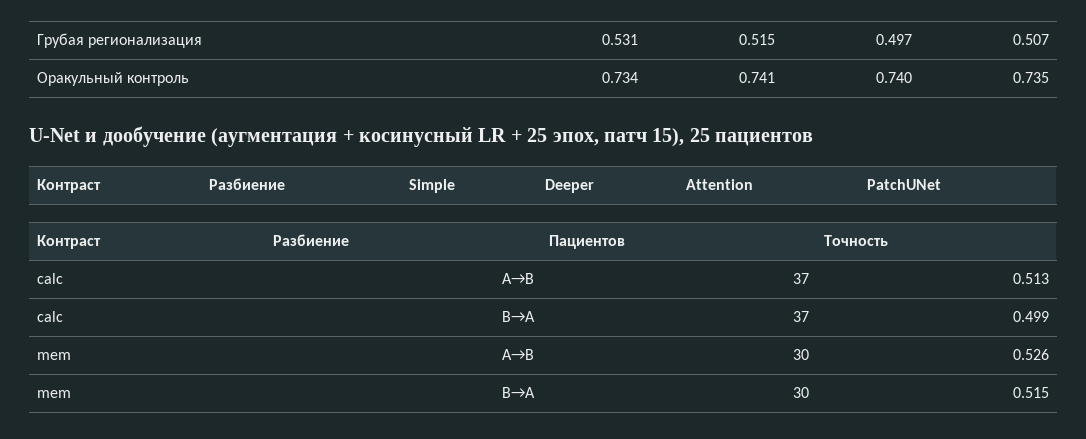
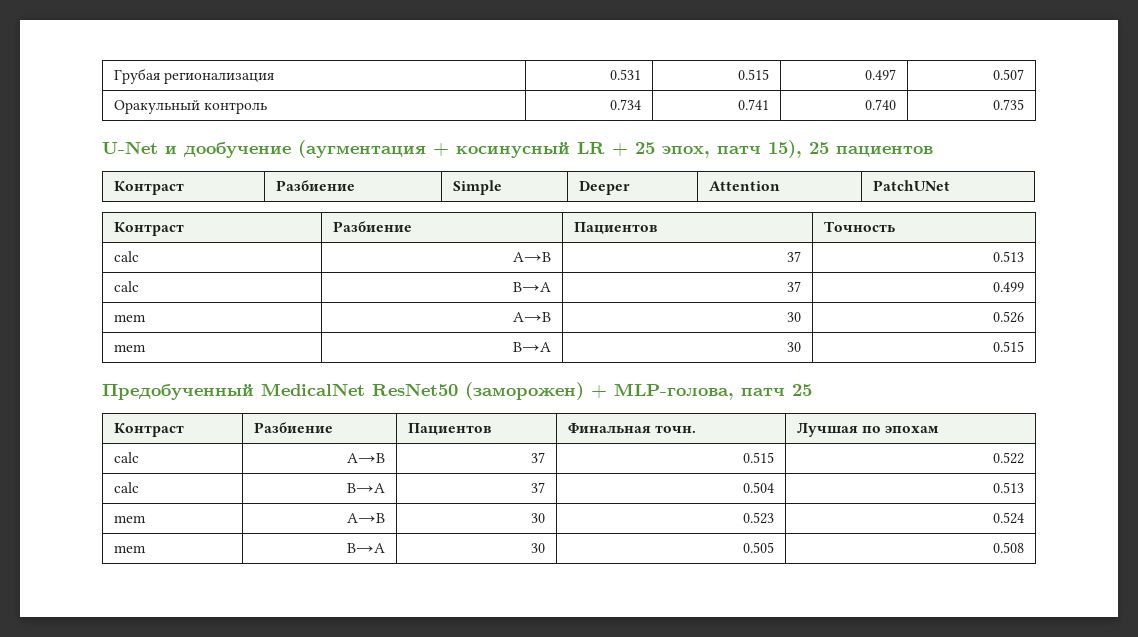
(1050, 392) none -> [102,382,812,400] [114,423,185,437] [254,422,334,433] [408,423,492,436] [568,423,697,433] [797,423,940,437] [114,452,140,463] [346,453,385,463] [530,452,545,463] [742,452,774,463] [992,452,1024,464] [114,482,140,493] [346,483,385,493] [530,482,545,493] [742,482,774,493] [992,482,1024,493] [114,515,147,523] [346,513,385,523] [530,513,545,523] [742,512,774,524] [992,512,1024,524] [114,545,147,553] [346,543,385,553] [530,543,545,553] [742,542,774,553] [992,542,1024,553] // Предобученный MedicalNet ResNet50 (заморожен) + MLP-голова, патч 25 // Контраст | Разбиение | Пациентов | Финальная точн. | Лучшая по эпохам // calc | A→B | 37 | 0.515 | 0.522 // calc | B→A | 37 | 0.504 | 0.513 // mem | A→B | 30 | 0.523 | 0.524 // mem | B→A | 30 | 0.505 | 0.508

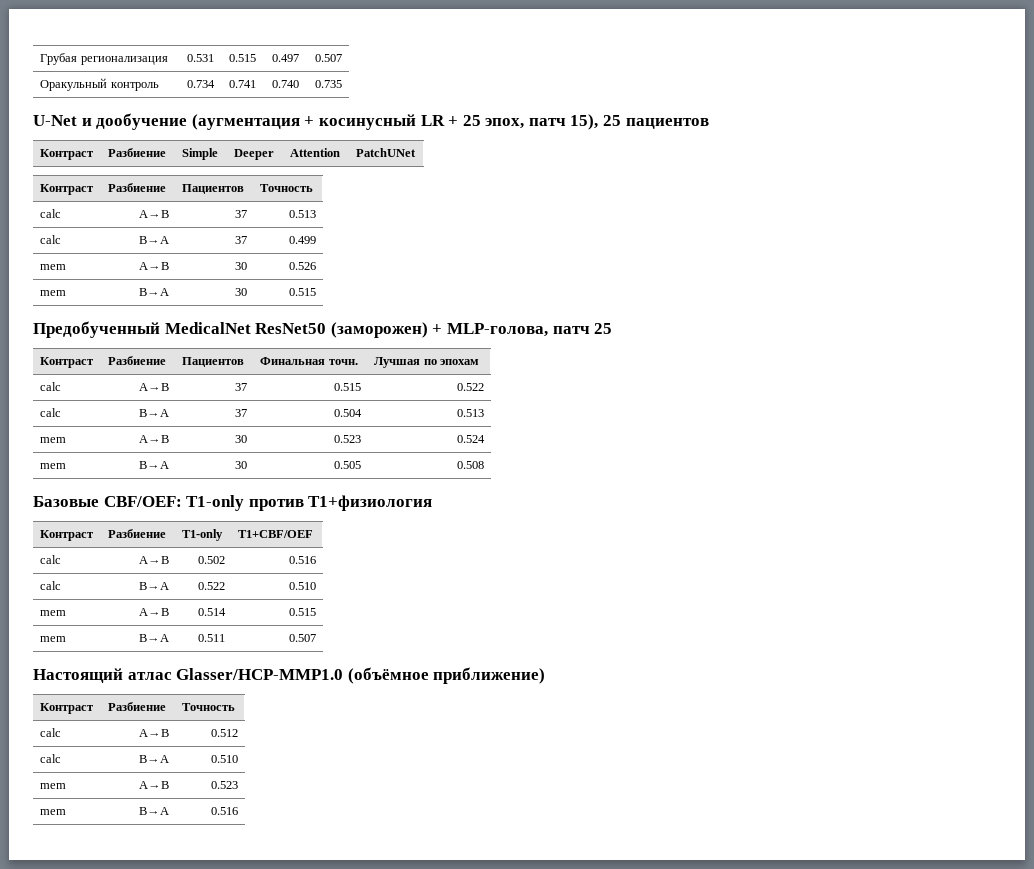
(1024, 547) none -> [33,495,433,511] [40,530,94,541] [108,529,167,538] [182,529,224,541] [238,530,314,538] [40,555,62,564] [138,556,169,564] [197,556,225,564] [288,556,316,564] [40,581,62,590] [138,582,169,590] [197,582,225,590] [288,582,316,590] [40,610,67,616] [138,608,169,616] [197,608,226,616] [288,608,316,616] [40,636,67,642] [138,634,169,642] [197,634,225,642] [288,634,316,642] [33,667,546,684] [40,703,94,714] [108,702,167,711] [182,703,236,711] [40,728,62,737] [138,729,169,737] [210,729,238,737] [40,754,62,763] [138,755,169,763] [210,755,238,763] [40,783,67,789] [138,781,169,789] [210,781,238,789] [40,809,67,815] [138,807,169,815] [210,807,238,815] // Базовые CBF/OEF: T1-only против T1+физиология // Контраст | Разбиение | T1-only | T1+CBF/OEF // calc | A→B | 0.502 | 0.516 // calc | B→A | 0.522 | 0.510 // mem | A→B | 0.514 | 0.515 // mem | B→A | 0.511 | 0.507 // Настоящий атлас Glasser/HCP-MMP1.0 (объёмное приближение) // Контраст | Разбиение | Точность // calc | A→B | 0.512 // calc | B→A | 0.510 // mem | A→B | 0.523 // mem | B→A | 0.516

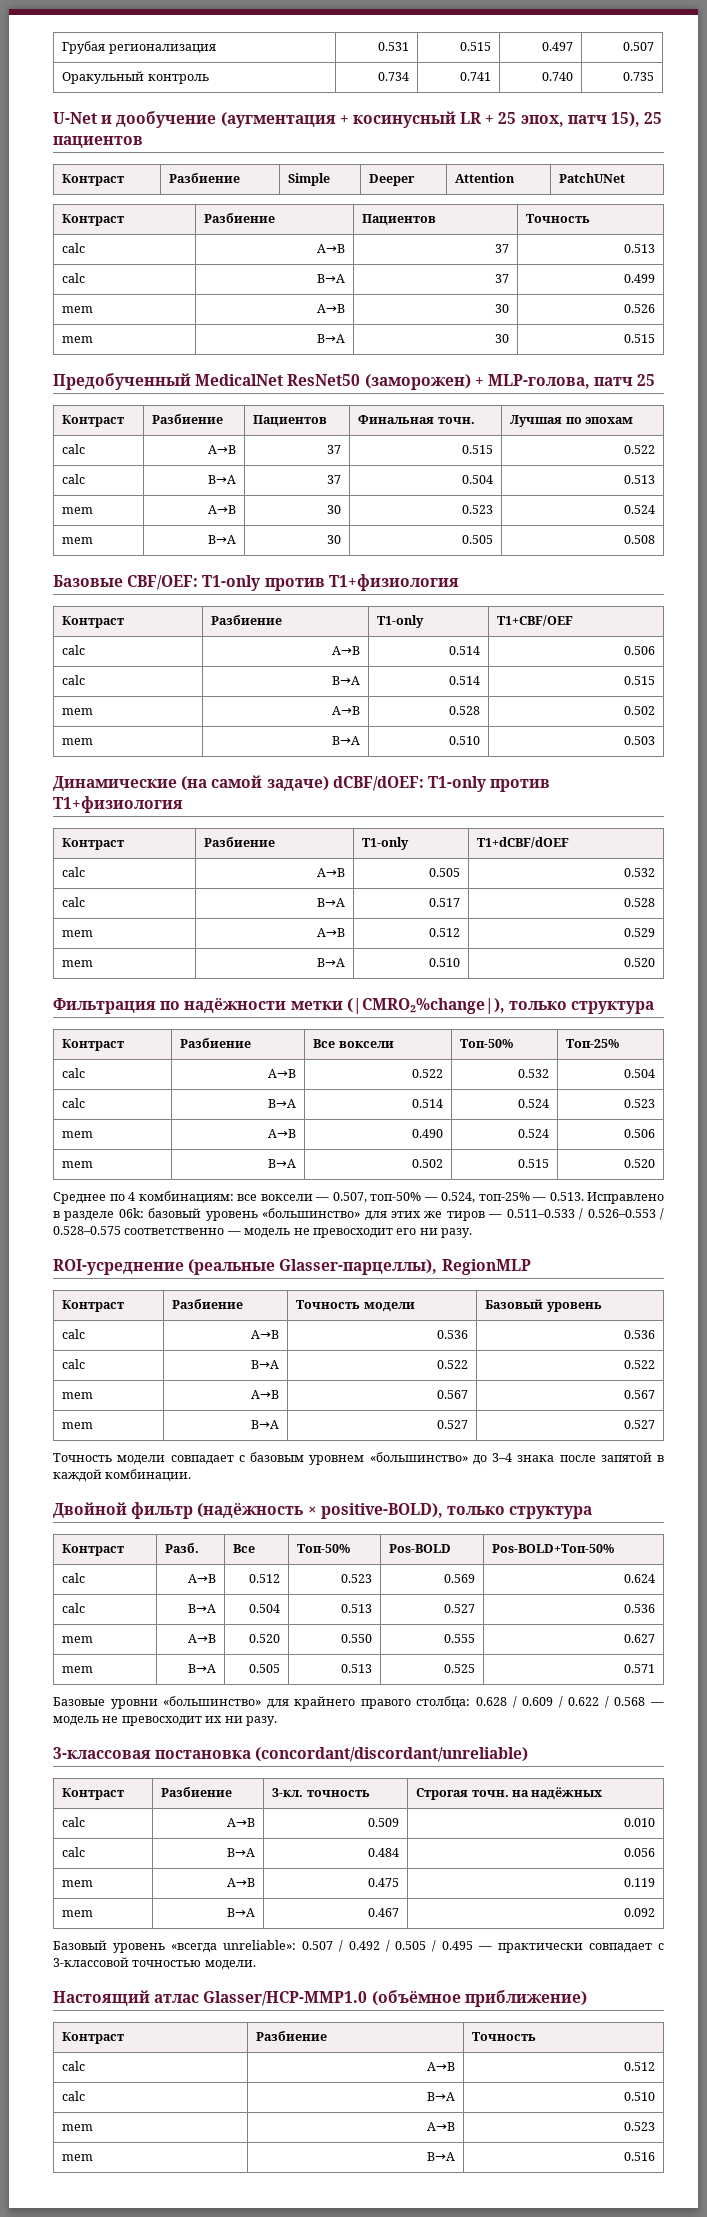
[197,556,225,564] [288,556,316,564] 0.502 | 0.516 -> [448,646,480,655] [623,646,655,655] [62,675,86,685] [331,676,360,685] [448,676,480,685] [623,676,655,685] [62,708,94,715] [331,706,360,715] [448,706,480,715] [623,706,655,715] [62,738,94,745] [331,736,360,745] [448,736,480,745] [623,736,655,745] [53,775,551,792] [53,796,183,813] [62,838,125,850] [204,837,276,847] [362,837,410,850] [477,837,570,848] [62,867,86,877] [316,868,345,877] [428,868,460,877] [623,868,655,877] [62,897,86,907] [316,898,345,907] [428,898,460,907] [623,898,655,907] [62,930,94,937] [316,928,345,937] [428,928,460,937] [623,928,655,937] [62,960,94,967] [316,958,345,967] [428,958,460,967] [623,958,655,967] [53,997,655,1014] [62,1039,125,1051] [180,1038,252,1048] [313,1039,394,1048] [460,1039,514,1048] [566,1039,620,1048] [62,1068,86,1078] [267,1069,296,1078] [411,1069,443,1078] [517,1069,549,1078] [623,1069,655,1078] [62,1098,86,1108] [267,1099,296,1108] [411,1099,443,1108] [517,1099,549,1108] [623,1099,655,1108] [62,1131,94,1138] [267,1129,296,1138] [411,1129,443,1138] [517,1129,549,1138] [623,1129,655,1138] [62,1161,94,1168] [267,1159,296,1168] [411,1159,443,1168] [517,1159,549,1168] [623,1159,655,1168] [53,1191,664,1204] [53,1208,665,1221] [53,1226,472,1238] [53,1259,531,1275] [62,1300,125,1312] [172,1299,244,1309] [296,1300,415,1312] [485,1299,602,1312] [62,1329,86,1339] [250,1330,279,1339] [436,1330,468,1339] [623,1330,655,1339] 0.514 | 0.506 // calc | B→A | 0.514 | 0.515 // mem | A→B | 0.528 | 0.502 // mem | B→A | 0.510 | 0.503 // Динамические (на самой задаче) dCBF/dOEF: T1-only против T1+физиология // Контраст | Разбиение | T1-only | T1+dCBF/dOEF // calc | A→B | 0.505 | 0.532 // calc | B→A | 0.517 | 0.528 // mem | A→B | 0.512 | 0.529 // mem | B→A | 0.510 | 0.520 // Фильтрация по надёжности метки (|CMRO₂%change|), только структура // Контраст | Разбиение | Все воксели | Топ-50% | Топ-25% // calc | A→B | 0.522 | 0.532 | 0.504 // calc | B→A | 0.514 | 0.524 | 0.523 // mem | A→B | 0.490 | 0.524 | 0.506 // mem | B→A | 0.502 | 0.515 | 0.520 // Среднее по 4 комбинациям: все воксели — 0.507, топ-50% — 0.524, топ-25% — 0.513. Исправлено в разделе 06k: базовый уровень «большинство» для этих же тиров — 0.511–0.533 / 0.526–0.553 / 0.528–0.575 соответственно — модель не превосходит его ни разу. // ROI-усреднение (реальные Glasser-парцеллы), RegionMLP // Контраст | Разбиение | Точность модели | Базовый уровень // calc | A→B | 0.536 | 0.536
[288,582,316,590] [40,610,67,616] [138,608,169,616] [197,608,226,616] [288,608,316,616] [40,636,67,642] [138,634,169,642] [197,634,225,642] [288,634,316,642] 0.510 // mem | A→B | 0.514 | 0.515 // mem | B→A | 0.511 | 0.507 -> [623,1360,655,1369] [62,1392,94,1399] [250,1390,279,1399] [436,1390,468,1399] [623,1390,655,1399] [62,1422,94,1429] [250,1420,279,1429] [436,1420,468,1429] [623,1420,655,1429] [53,1452,664,1465] [53,1469,192,1482] [53,1502,593,1519] [62,1544,125,1556] [165,1543,200,1553] [233,1544,256,1553] [297,1544,351,1553] [389,1544,452,1553] [492,1544,615,1553] [62,1573,86,1583] [187,1574,216,1583] [248,1574,280,1583] [340,1574,372,1583] [443,1574,475,1583] [623,1574,655,1583] [62,1603,86,1613] [187,1604,216,1613] [248,1604,280,1613] [340,1604,372,1613] [443,1604,475,1613] [623,1604,655,1613] [62,1636,94,1643] [187,1634,216,1643] [248,1634,280,1643] [340,1634,372,1643] [443,1634,475,1643] [623,1634,655,1643] [62,1666,94,1673] [187,1664,216,1673] [248,1664,280,1673] [340,1664,372,1673] [443,1664,475,1673] [623,1664,655,1673] [53,1696,664,1709] [53,1716,277,1726] [53,1747,529,1762] [62,1788,125,1800] [161,1787,233,1797] [272,1788,370,1797] [416,1787,603,1800] [62,1817,86,1827] [226,1818,255,1827] [367,1818,399,1827] [623,1818,655,1827] [62,1847,86,1857] [226,1848,255,1857] [367,1848,399,1857] [623,1848,655,1857] [62,1880,94,1887] [226,1878,255,1887] [367,1878,399,1887] [623,1878,655,1887] [62,1910,94,1917] [226,1908,255,1917] [367,1908,399,1917] [623,1908,655,1917] [53,1940,665,1953] [53,1957,256,1970] 0.522 // mem | A→B | 0.567 | 0.567 // mem | B→A | 0.527 | 0.527 // Точность модели совпадает с базовым уровнем «большинство» до 3–4 знака после запятой в каждой комбинации. // Двойной фильтр (надёжность × positive-BOLD), только структура // Контраст | Разб. | Все | Топ-50% | Pos-BOLD | Pos-BOLD+Топ-50% // calc | A→B | 0.512 | 0.523 | 0.569 | 0.624 // calc | B→A | 0.504 | 0.513 | 0.527 | 0.536 // mem | A→B | 0.520 | 0.550 | 0.555 | 0.627 // mem | B→A | 0.505 | 0.513 | 0.525 | 0.571 // Базовые уровни «большинство» для крайнего правого столбца: 0.628 / 0.609 / 0.622 / 0.568 — модель не превосходит их ни разу. // 3-классовая постановка (concordant/discordant/unreliable) // Контраст | Разбиение | 3-кл. точность | Строгая точн. на надёжных // calc | A→B | 0.509 | 0.010 // calc | B→A | 0.484 | 0.056 // mem | A→B | 0.475 | 0.119 // mem | B→A | 0.467 | 0.092 // Базовый уровень «всегда unreliable»: 0.507 / 0.492 / 0.505 / 0.495 — практически совпадает с 3-классовой точностью модели.

